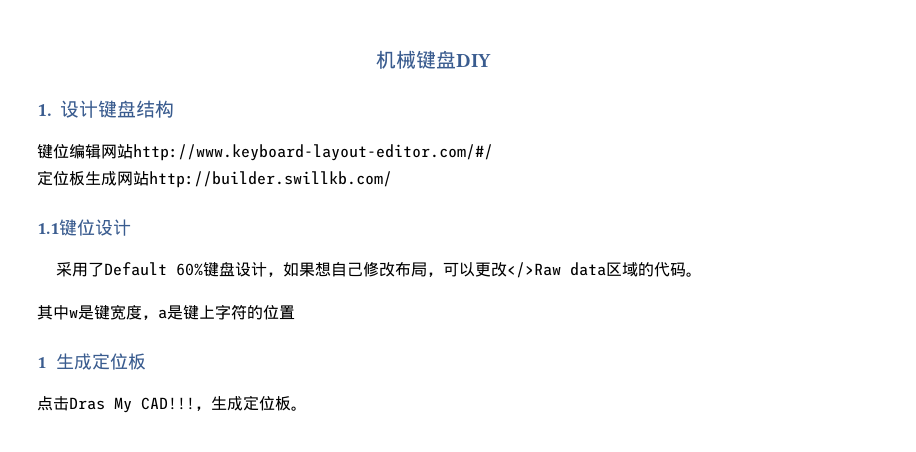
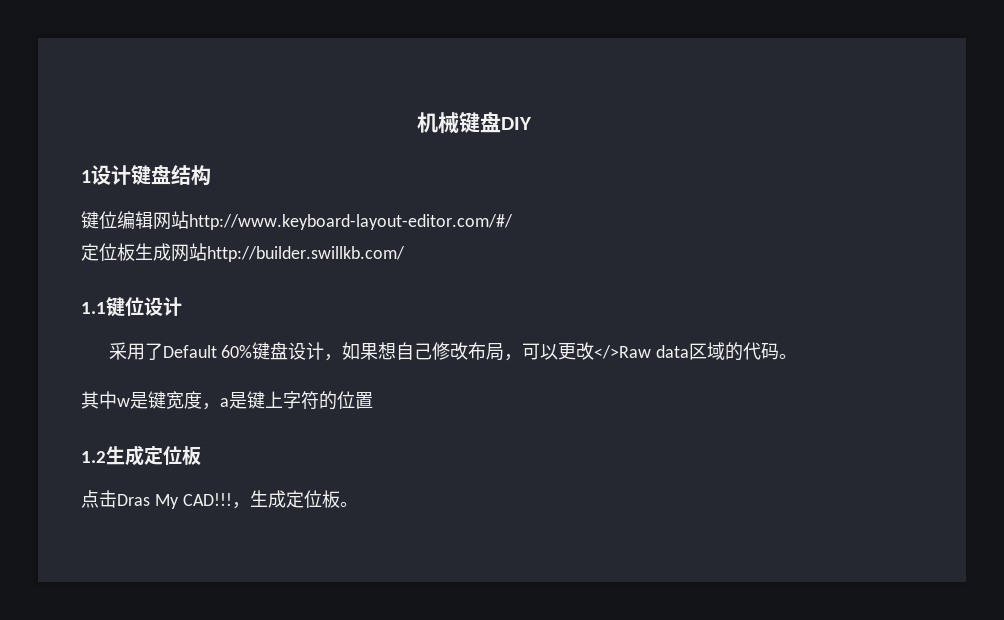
[37,104,52,116] 1. -> [81,170,91,183] 1
[37,357,46,368] 1 -> [81,451,106,463] 1.2

